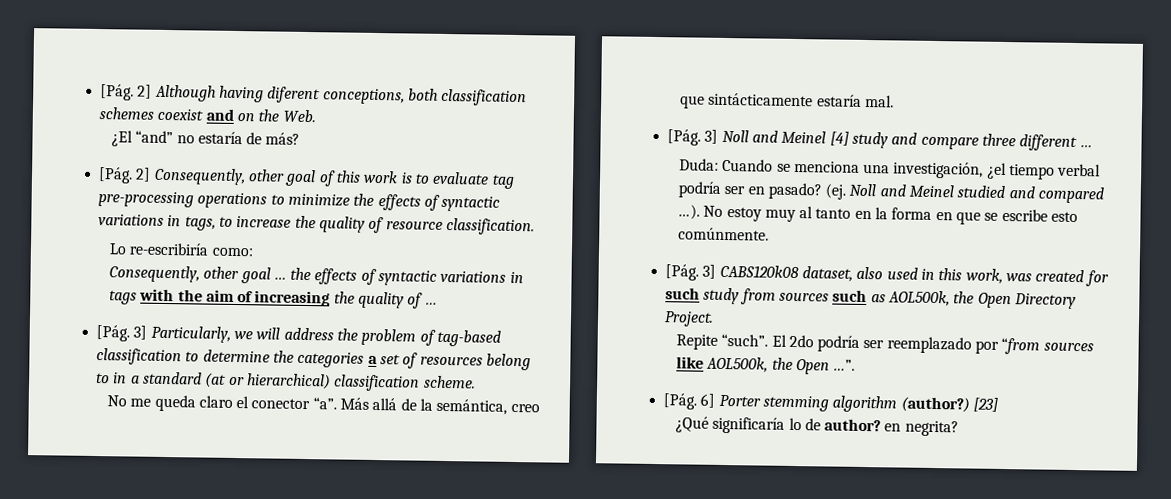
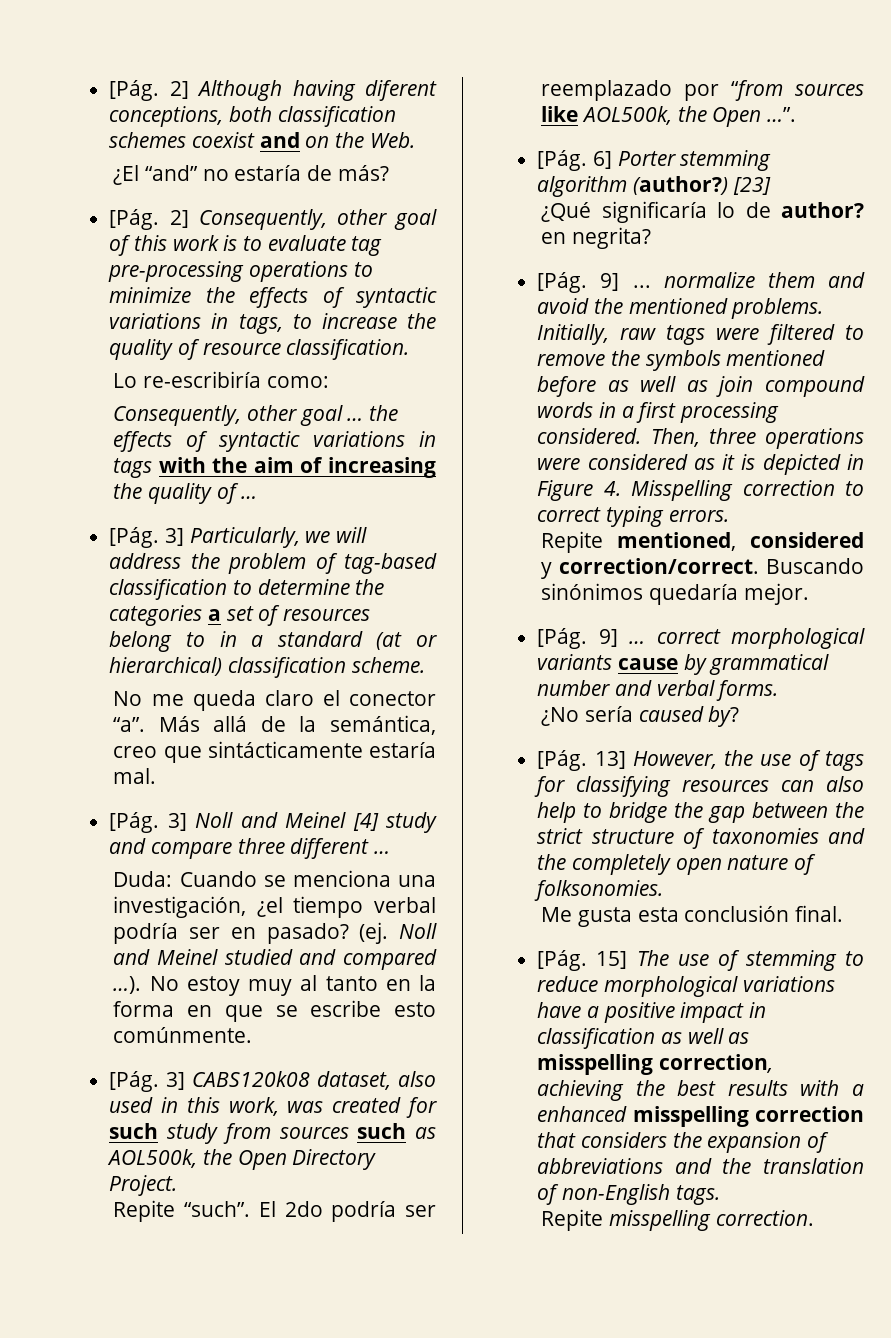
(959, 428) none -> [537,272,865,293] [537,298,824,319] [537,324,864,345] [537,350,826,371] [537,376,865,397] [537,402,780,423] [537,428,864,449] [537,454,864,475] [537,480,864,501] [537,506,729,527] [541,531,864,553] [541,558,864,579] [541,583,809,605] [537,628,865,649] [537,654,830,675] [537,680,779,701] [541,706,740,727] [537,750,864,771] [534,776,864,797] [537,802,864,823] [537,828,865,849] [537,854,817,875] [534,880,664,901] [541,905,844,927] [537,950,864,971] [537,976,835,997] [537,1002,767,1023] [537,1028,750,1049] [537,1054,773,1075] [537,1080,864,1101] [537,1106,864,1127] [537,1132,830,1153] [537,1158,864,1174] [537,1184,720,1205] [541,1209,814,1231] // [Pág. 9] ... normalize them and avoid the mentioned problems. Initially, raw tags were filtered to remove the symbols mentioned before as well as join compound words in a first processing considered. Then, three operations were considered as it is depicted in Figure 4. Misspelling correction to correct typing errors. // Repite mentioned, considered y correction/correct. Buscando sinónimos quedaría mejor. // [Pág. 9] … correct morphological variants cause by grammatical number and verbal forms. // ¿No sería caused by? // [Pág. 13] However, the use of tags for classifying resources can also help to bridge the gap between the strict structure of taxonomies and the completely open nature of folksonomies. // Me gusta esta conclusión final. // [Pág. 15] The use of stemming to reduce morphological variations have a positive impact in classification as well as misspelling correction, achieving the best results with a enhanced misspelling correction that considers the expansion of abbreviations and the translation of non-English tags. // Repite misspelling correction.

